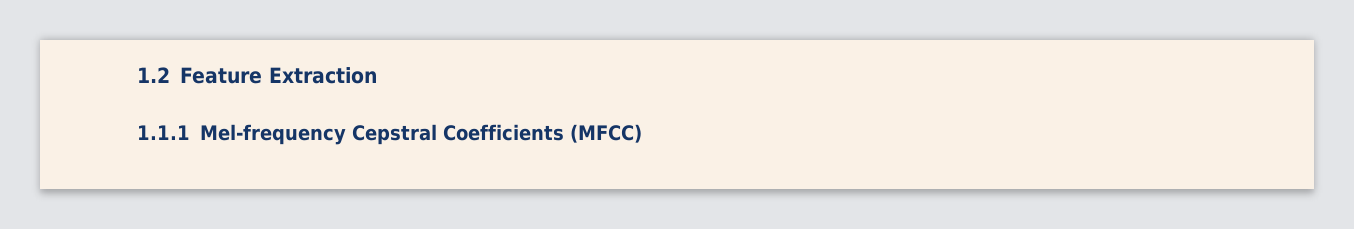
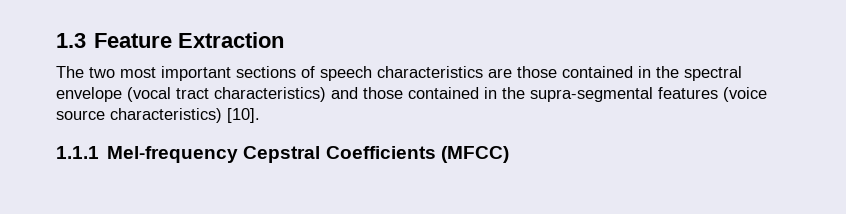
[137,67,170,83] 1.2 -> [56,33,86,48] 1.3
(378, 75) none -> [56,66,742,81] [56,87,767,102] [56,108,260,123] // The two most important sections of speech characteristics are those contained in the spectral envelope (vocal tract characteristics) and those contained in the supra-segmental features (voice source characteristics) [10].

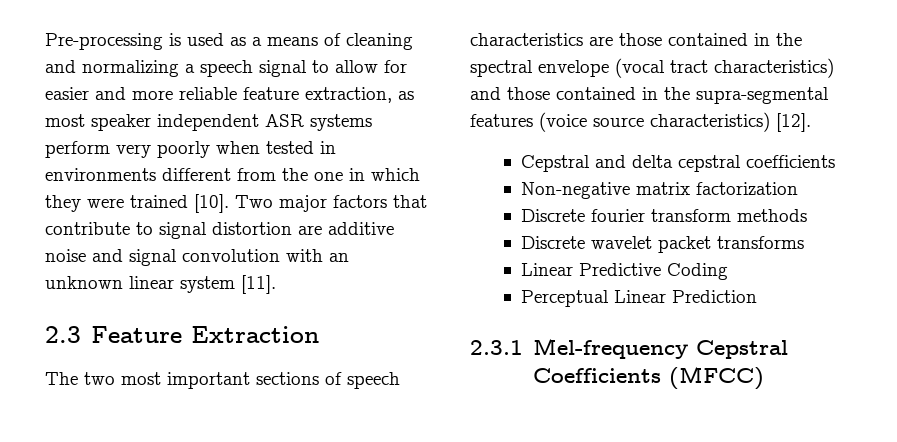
[56,33,86,48] 1.3 -> [45,33,413,50] [45,60,407,77] [45,87,414,103] [45,114,372,131] [45,141,336,158] [45,168,420,181] [45,194,427,213] [45,222,394,239] [45,249,349,266] [45,275,276,294] [45,326,81,343] Pre-processing is used as a means of cleaning and normalizing a speech signal to allow for easier and more reliable feature extraction, as most speaker independent ASR systems perform very poorly when tested in environments different from the one in which they were trained [10]. Two major factors that contribute to signal distortion are additive noise and signal convolution with an unknown linear system [11]. // 2.3
[227,108,260,123] [56,146,99,159] [10]. // 1.1.1 -> [776,113,811,132] [520,155,835,172] [520,182,798,199] [520,209,807,222] [520,236,804,253] [520,263,728,280] [520,290,757,307] [470,340,523,355] [12]. // Cepstral and delta cepstral coefficients // Non-negative matrix factorization // Discrete fourier transform methods // Discrete wavelet packet transforms // Linear Predictive Coding // Perceptual Linear Prediction // 2.3.1

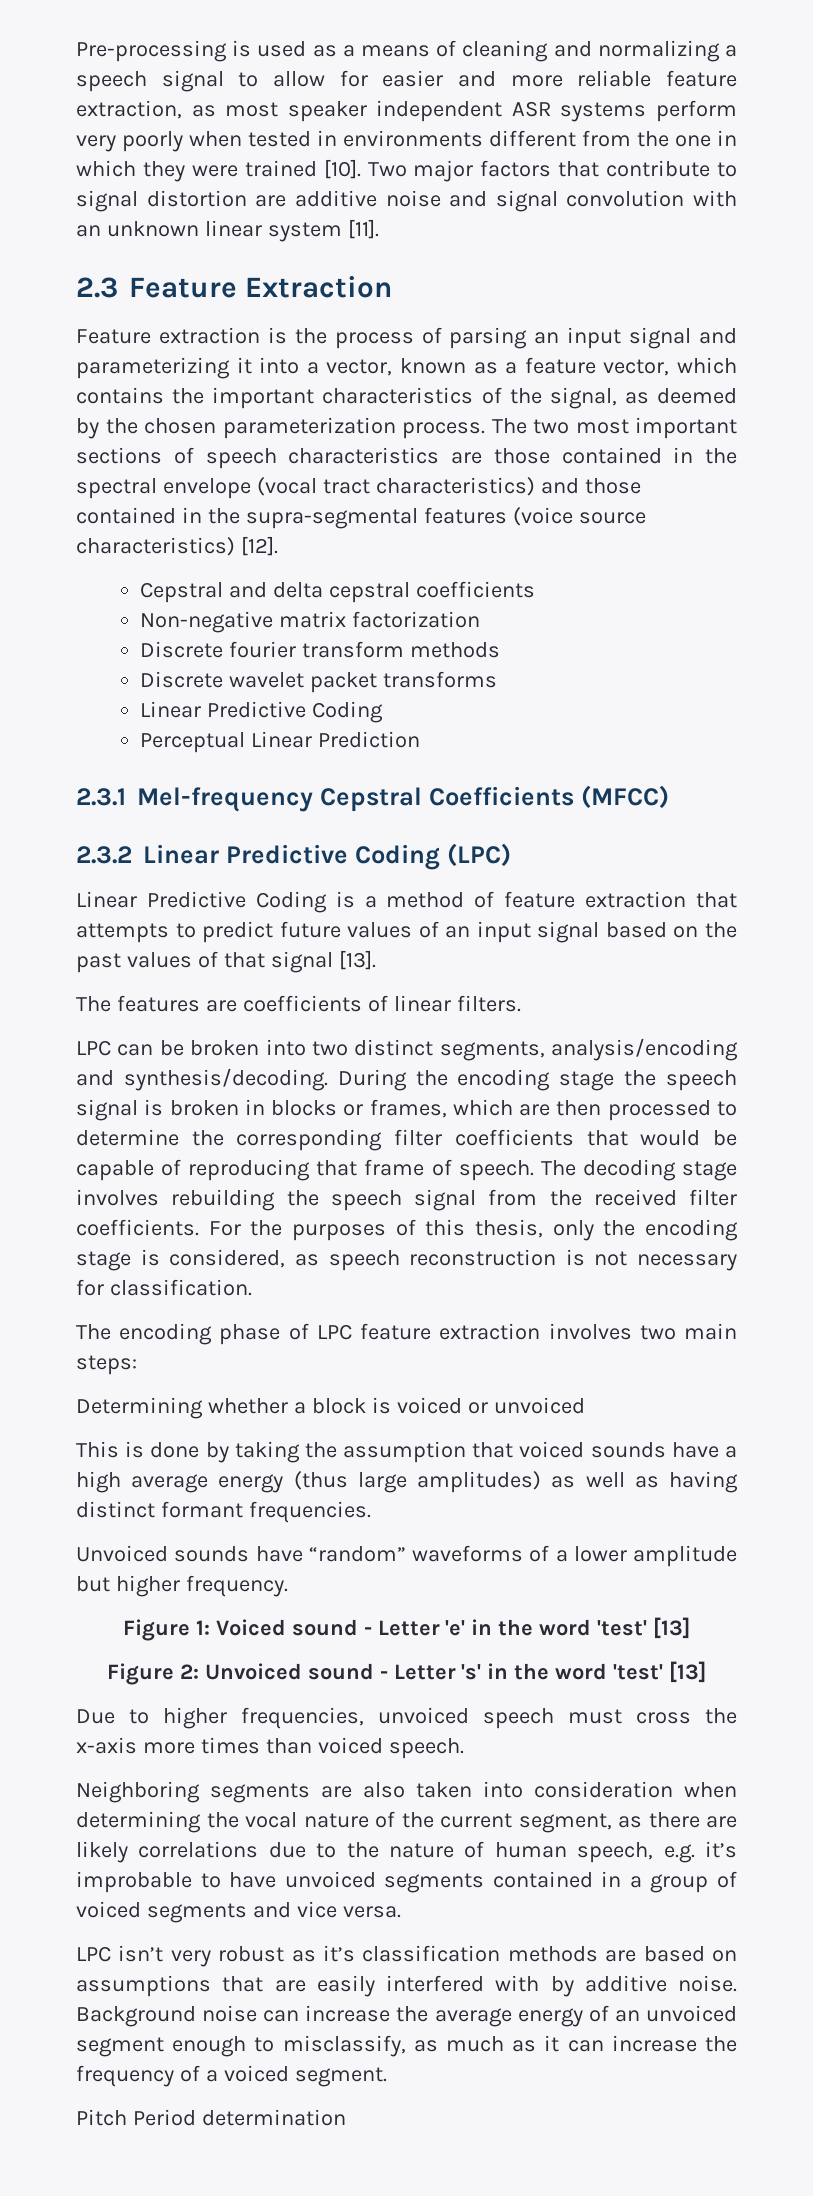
(319, 334) none -> [76,327,737,349] [76,357,738,379] [76,387,737,409] [76,417,485,439] Feature extraction is the process of parsing an input signal and parameterizing it into a vector, known as a feature vector, which contains the important characteristics of the signal, as deemed by the chosen parameterization process.
(764, 378) none -> [76,843,511,870] [76,891,738,913] [76,921,737,943] [76,950,376,973] [76,995,521,1012] [76,1038,738,1061] [76,1068,738,1091] [76,1099,737,1121] [76,1129,737,1151] [76,1159,737,1181] [76,1189,737,1211] [76,1219,738,1241] [76,1249,737,1271] [76,1279,252,1296] [76,1323,737,1345] [76,1355,137,1375] [76,1397,585,1419] [76,1441,737,1463] [76,1471,738,1493] [76,1501,371,1523] [76,1545,737,1567] [76,1575,288,1597] [122,1617,691,1641] [106,1661,707,1685] [76,1707,737,1729] [76,1737,464,1759] [76,1781,737,1803] [76,1811,737,1833] [76,1841,737,1863] [76,1871,737,1893] [76,1901,401,1923] [76,1945,737,1967] [76,1975,737,1997] [76,2005,737,2027] [76,2035,737,2057] [76,2065,387,2087] [76,2109,346,2126] // 2.3.2 Linear Predictive Coding (LPC) // Linear Predictive Coding is a method of feature extraction that attempts to predict future values of an input signal based on the past values of that signal [13]. // The features are coefficients of linear filters. // LPC can be broken into two distinct segments, analysis/encoding and synthesis/decoding. During the encoding stage the speech signal is broken in blocks or frames, which are then processed to determine the corresponding filter coefficients that would be capable of reproducing that frame of speech. The decoding stage involves rebuilding the speech signal from the received filter coefficients. For the purposes of this thesis, only the encoding stage is considered, as speech reconstruction is not necessary for classification. // The encoding phase of LPC feature extraction involves two main steps: // Determining whether a block is voiced or unvoiced // This is done by taking the assumption that voiced sounds have a high average energy (thus large amplitudes) as well as having distinct formant frequencies. // Unvoiced sounds have “random” waveforms of a lower amplitude but higher frequency. // Figure 1: Voiced sound - Letter 'e' in the word 'test' [13] // Figure 2: Unvoiced sound - Letter 's' in the word 'test' [13] // Due to higher frequencies, unvoiced speech must cross the x-axis more times than voiced speech. // Neighboring segments are also taken into consideration when determining the vocal nature of the current segment, as there are likely correlations due to the nature of human speech, e.g. it’s improbable to have unvoiced segments contained in a group of voiced segments and vice versa. // LPC isn’t very robust as it’s classification methods are based on assumptions that are easily interfered with by additive noise. Background noise can increase the average energy of an unvoiced segment enough to misclassify, as much as it can increase the frequency of a voiced segment. // Pitch Period determination

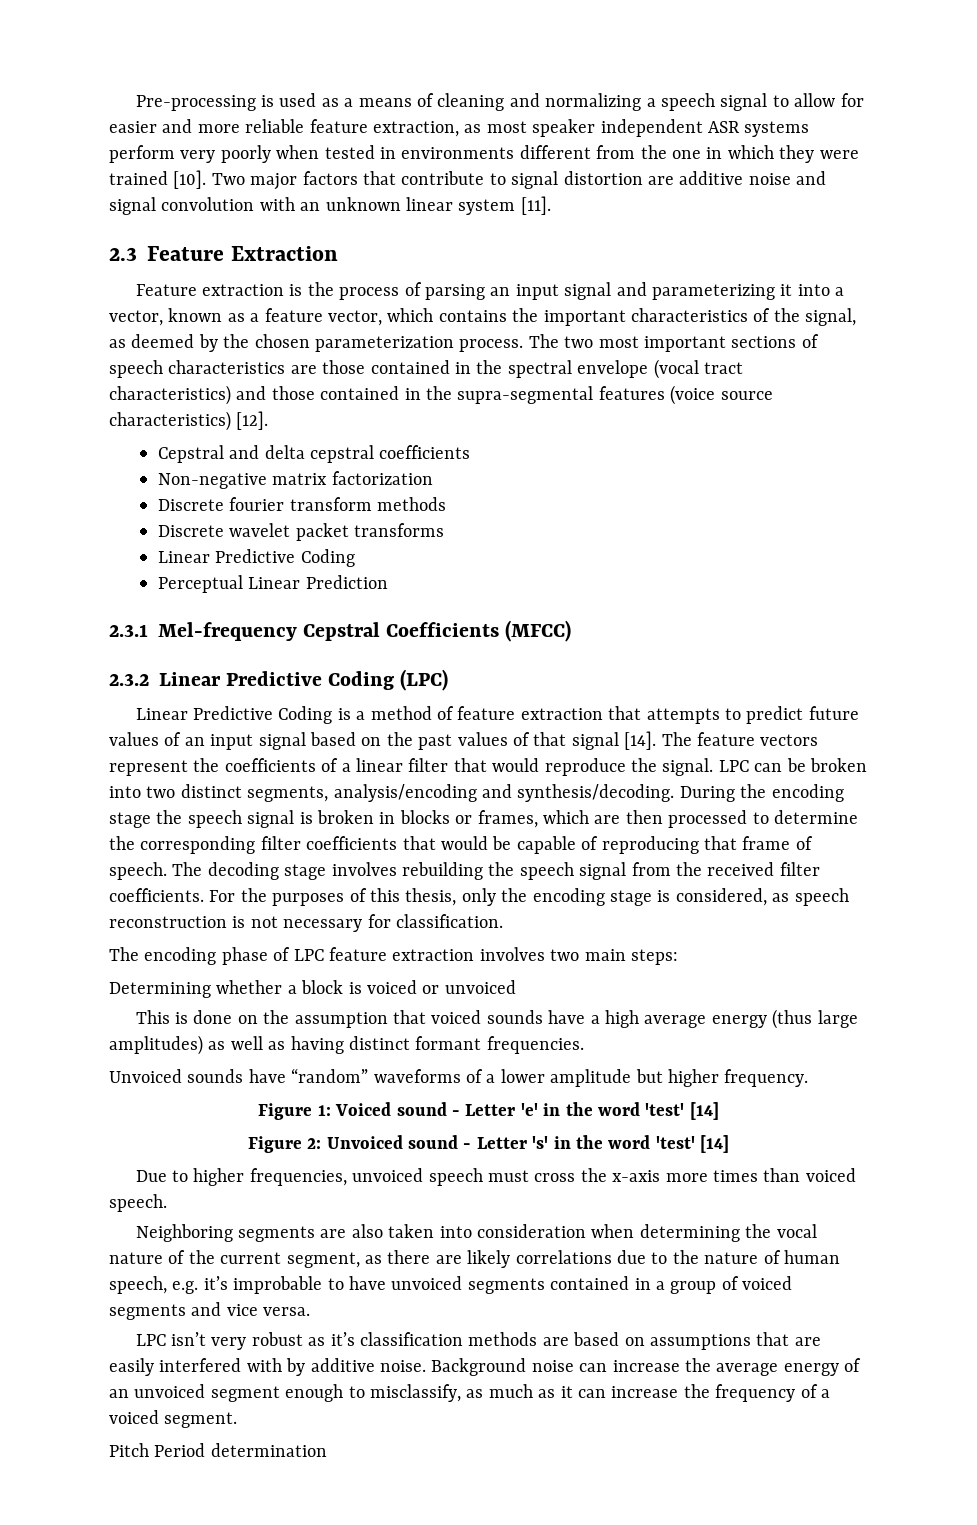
[338,950,376,970] [76,995,521,1012] [13]. // The features are coefficients of linear filters. // -> [624,731,819,750] [109,758,714,776] [14]. The feature vectors represent the coefficients of a linear filter that would reproduce the signal.
[205,1441,300,1463] by taking -> [237,1015,258,1024] on
[653,1617,691,1639] [13] -> [689,1102,719,1120] [14]
[669,1661,707,1683] [13] -> [700,1135,730,1153] [14]

